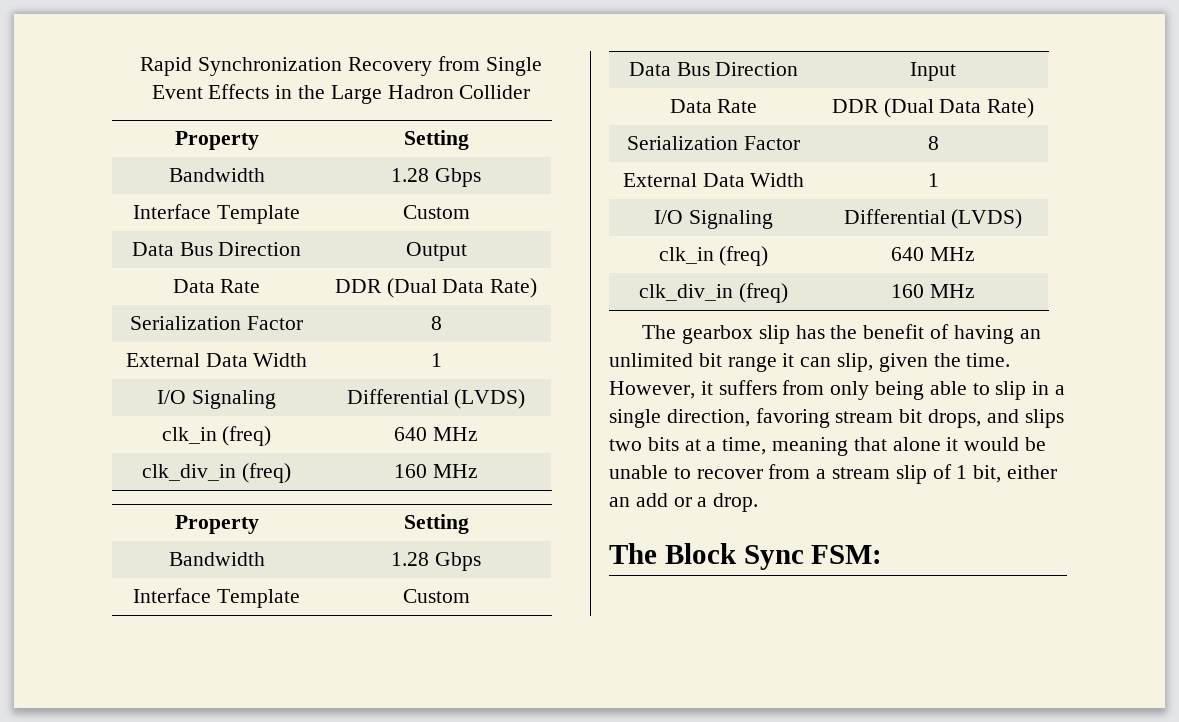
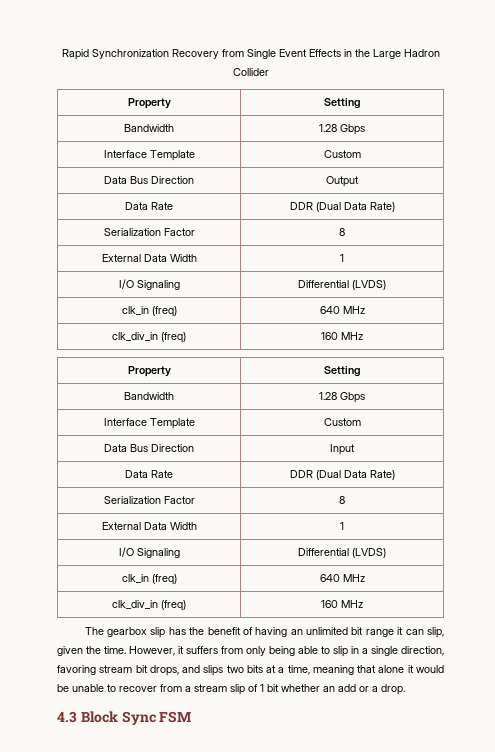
[973,465,1058,483] bit, either -> [267,684,320,692] bit whether
[609,543,657,564] The -> [57,711,77,723] 4.3
[811,545,883,564] FSM: -> [159,711,192,723] FSM

